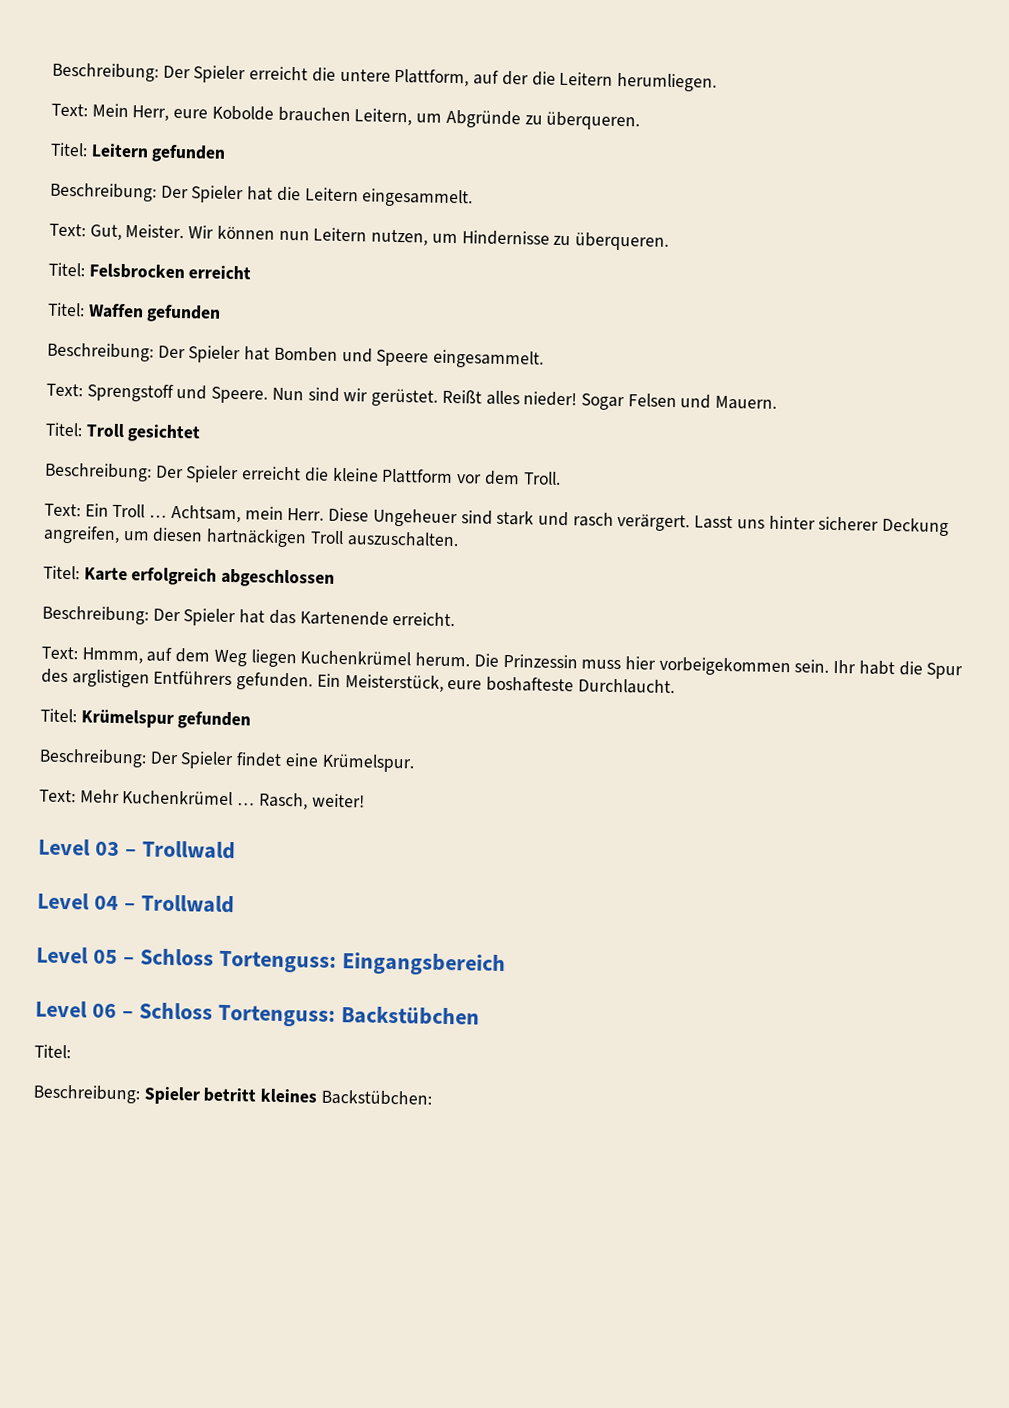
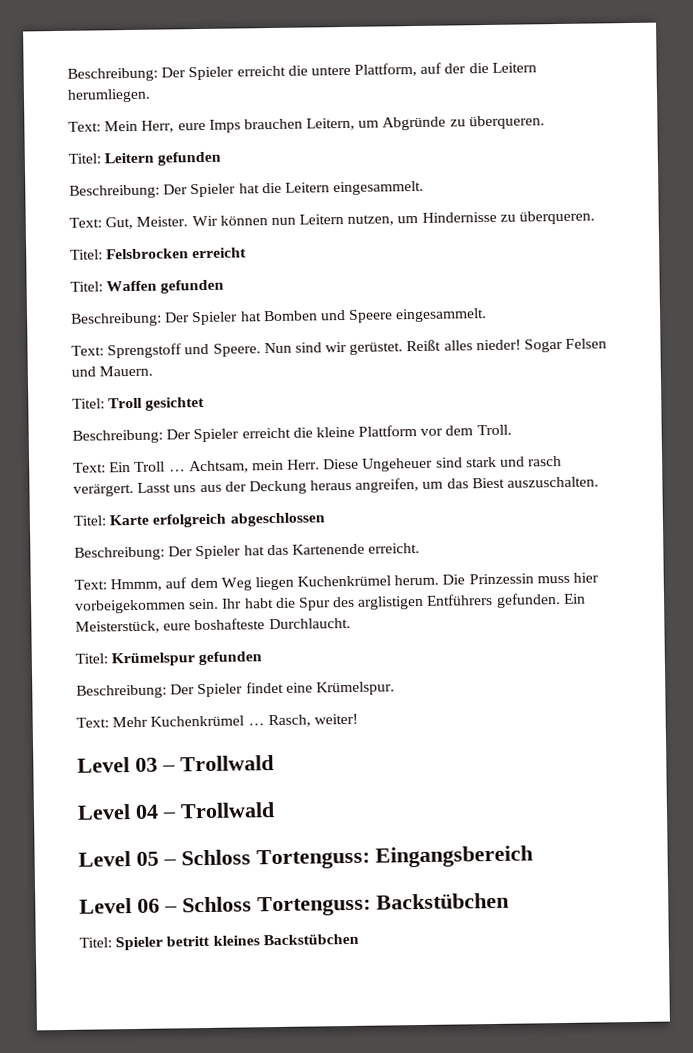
[211,105,274,121] Kobolde -> [208,119,241,133] Imps
[768,515,950,537] [43,525,344,548] hinter sicherer Deckung angreifen, um diesen hartnäckigen Troll -> [199,477,505,495] aus der Deckung heraus angreifen, um das Biest
[33,1084,140,1104] // Beschreibung: -> (112, 942) none
[320,1089,432,1106] Backstübchen: -> [262,933,359,946] Backstübchen

